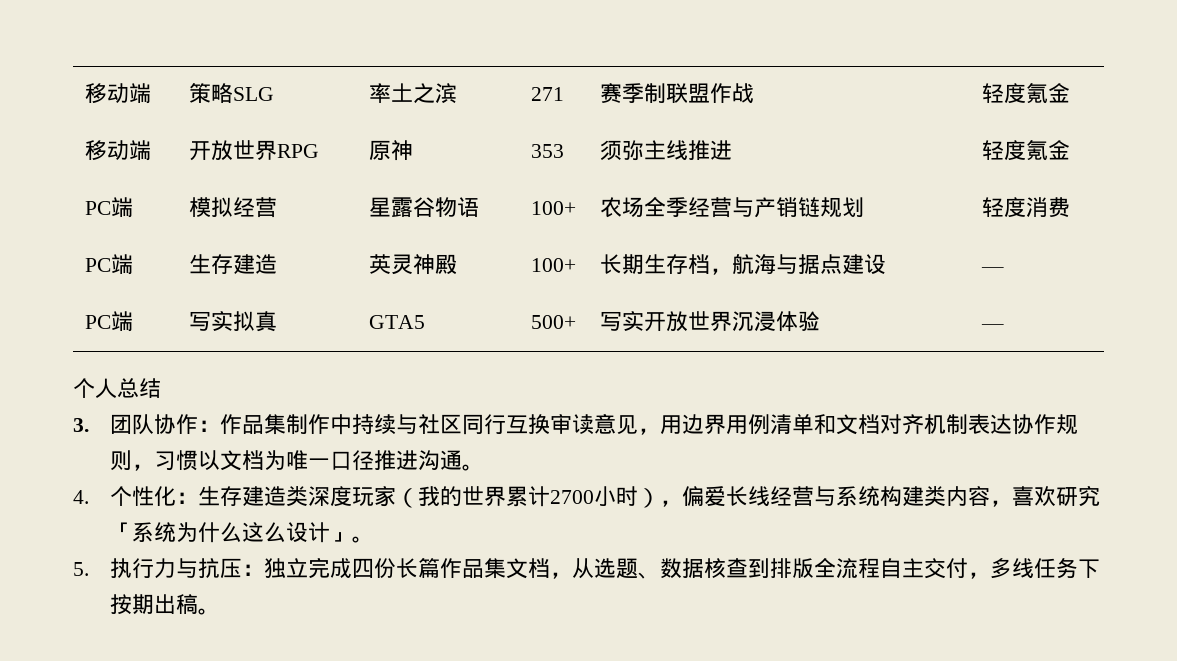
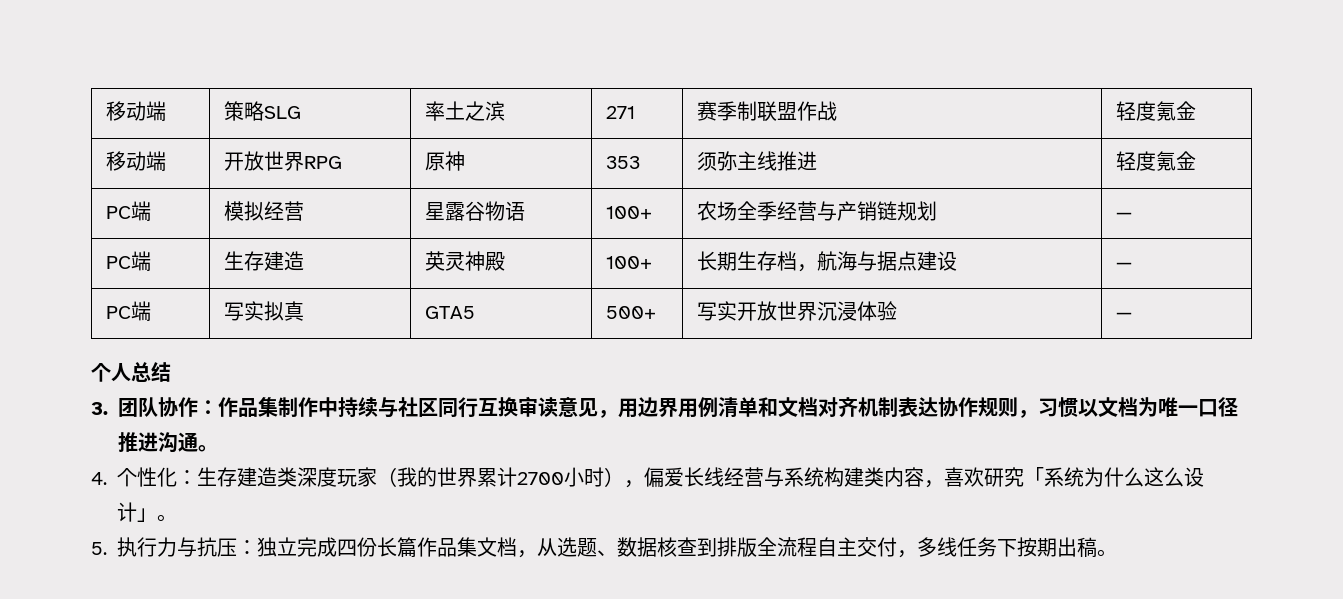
[981,197,1070,218] 轻度消费 -> [1115,212,1132,219] —

